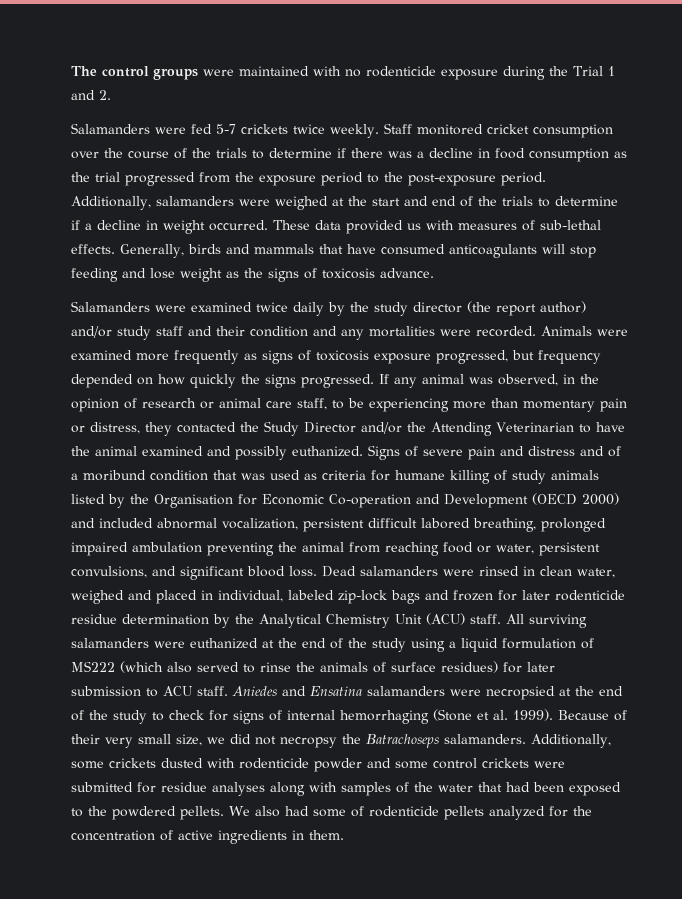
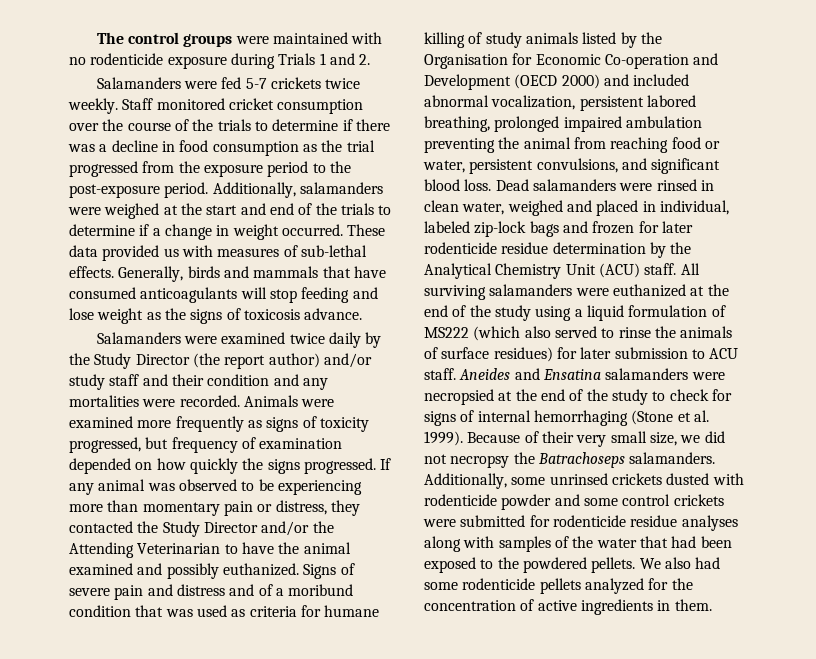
[549,66,603,76] the Trial -> [278,53,316,65] Trials
[97,220,141,230] decline -> [164,224,212,240] change
[374,302,462,316] study director -> [94,353,190,369] Study Director
[316,350,431,364] toxicosis exposure -> [319,417,369,432] toxicity
(601, 357) none -> [241,437,343,449] of examination
[498,374,599,386] [71,398,327,412] observed, in the opinion of research or animal care staff, -> [178,479,237,491] observed
[368,518,417,528] difficult -> (644, 103) none
[232,686,277,696] Aniedes -> [459,368,511,380] Aneides
(104, 765) none -> [549,473,608,485] unrinsed
(156, 787) none -> [552,515,626,527] rodenticide
[351,806,364,817] of -> (458, 586) none

